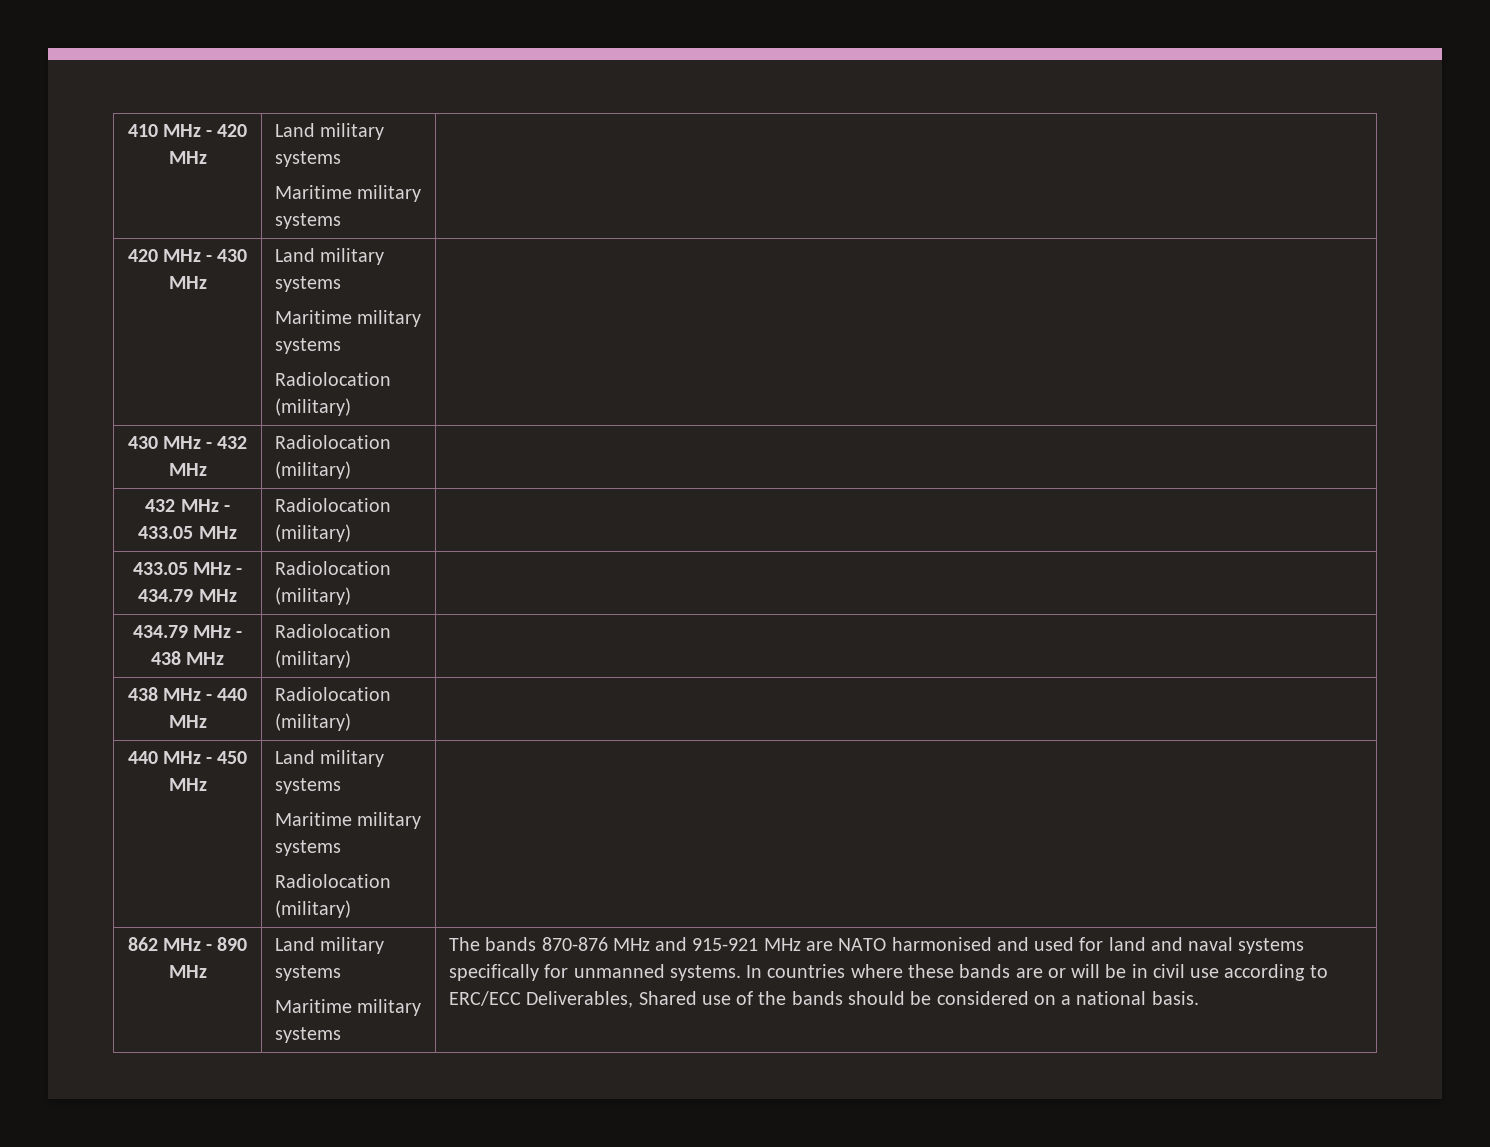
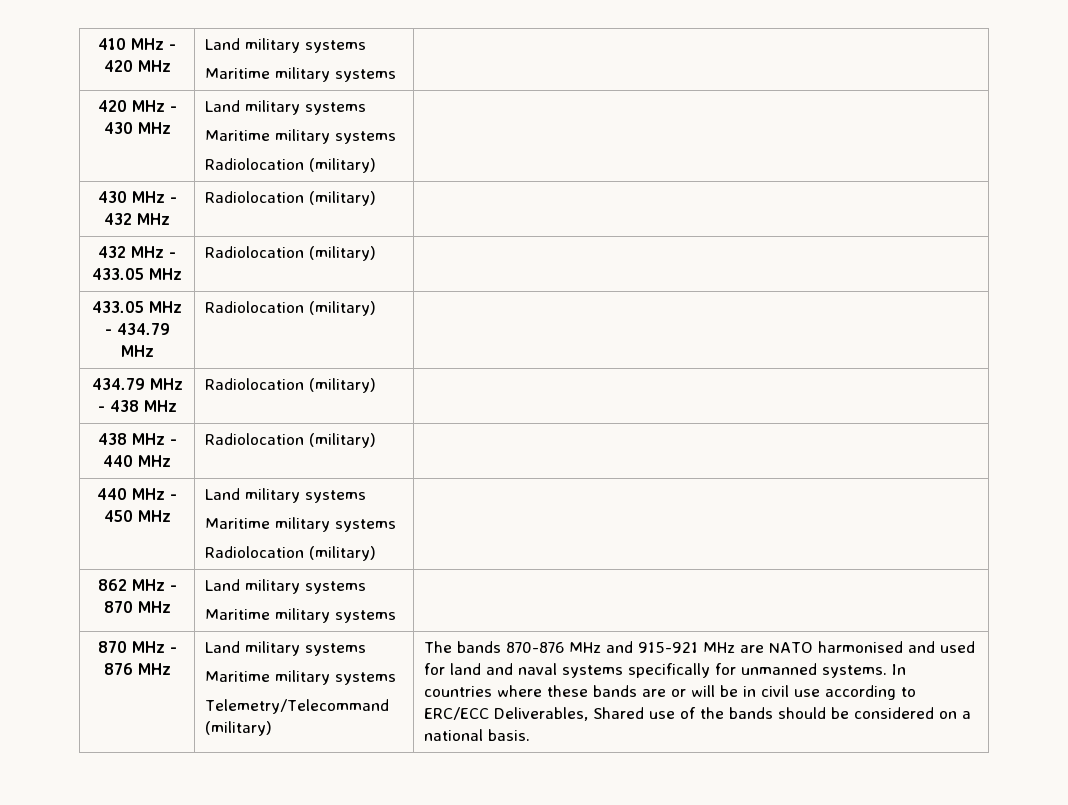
[217,937,248,951] [168,965,207,978] [275,937,385,954] [275,965,342,981] [275,999,422,1016] [275,1027,342,1043] 890 MHz | Land military systems // Maritime military systems | -> [103,601,171,613] [205,579,367,594] [205,608,397,623] [97,641,177,653] [103,663,171,675] [205,641,367,656] [205,670,397,685] [205,699,390,714] [205,721,273,736] 870 MHz | Land military systems // Maritime military systems | // 870 MHz - 876 MHz | Land military systems // Maritime military systems // Telemetry/Telecommand (military) |

